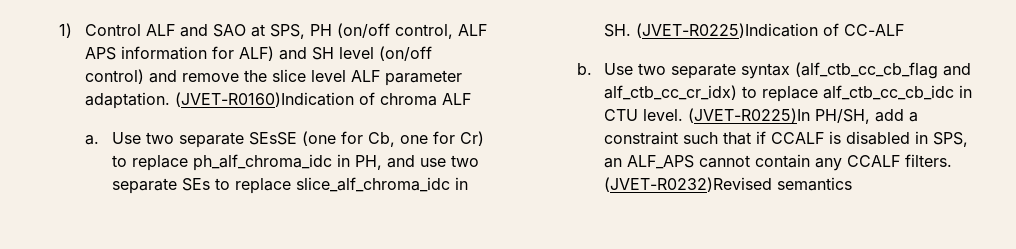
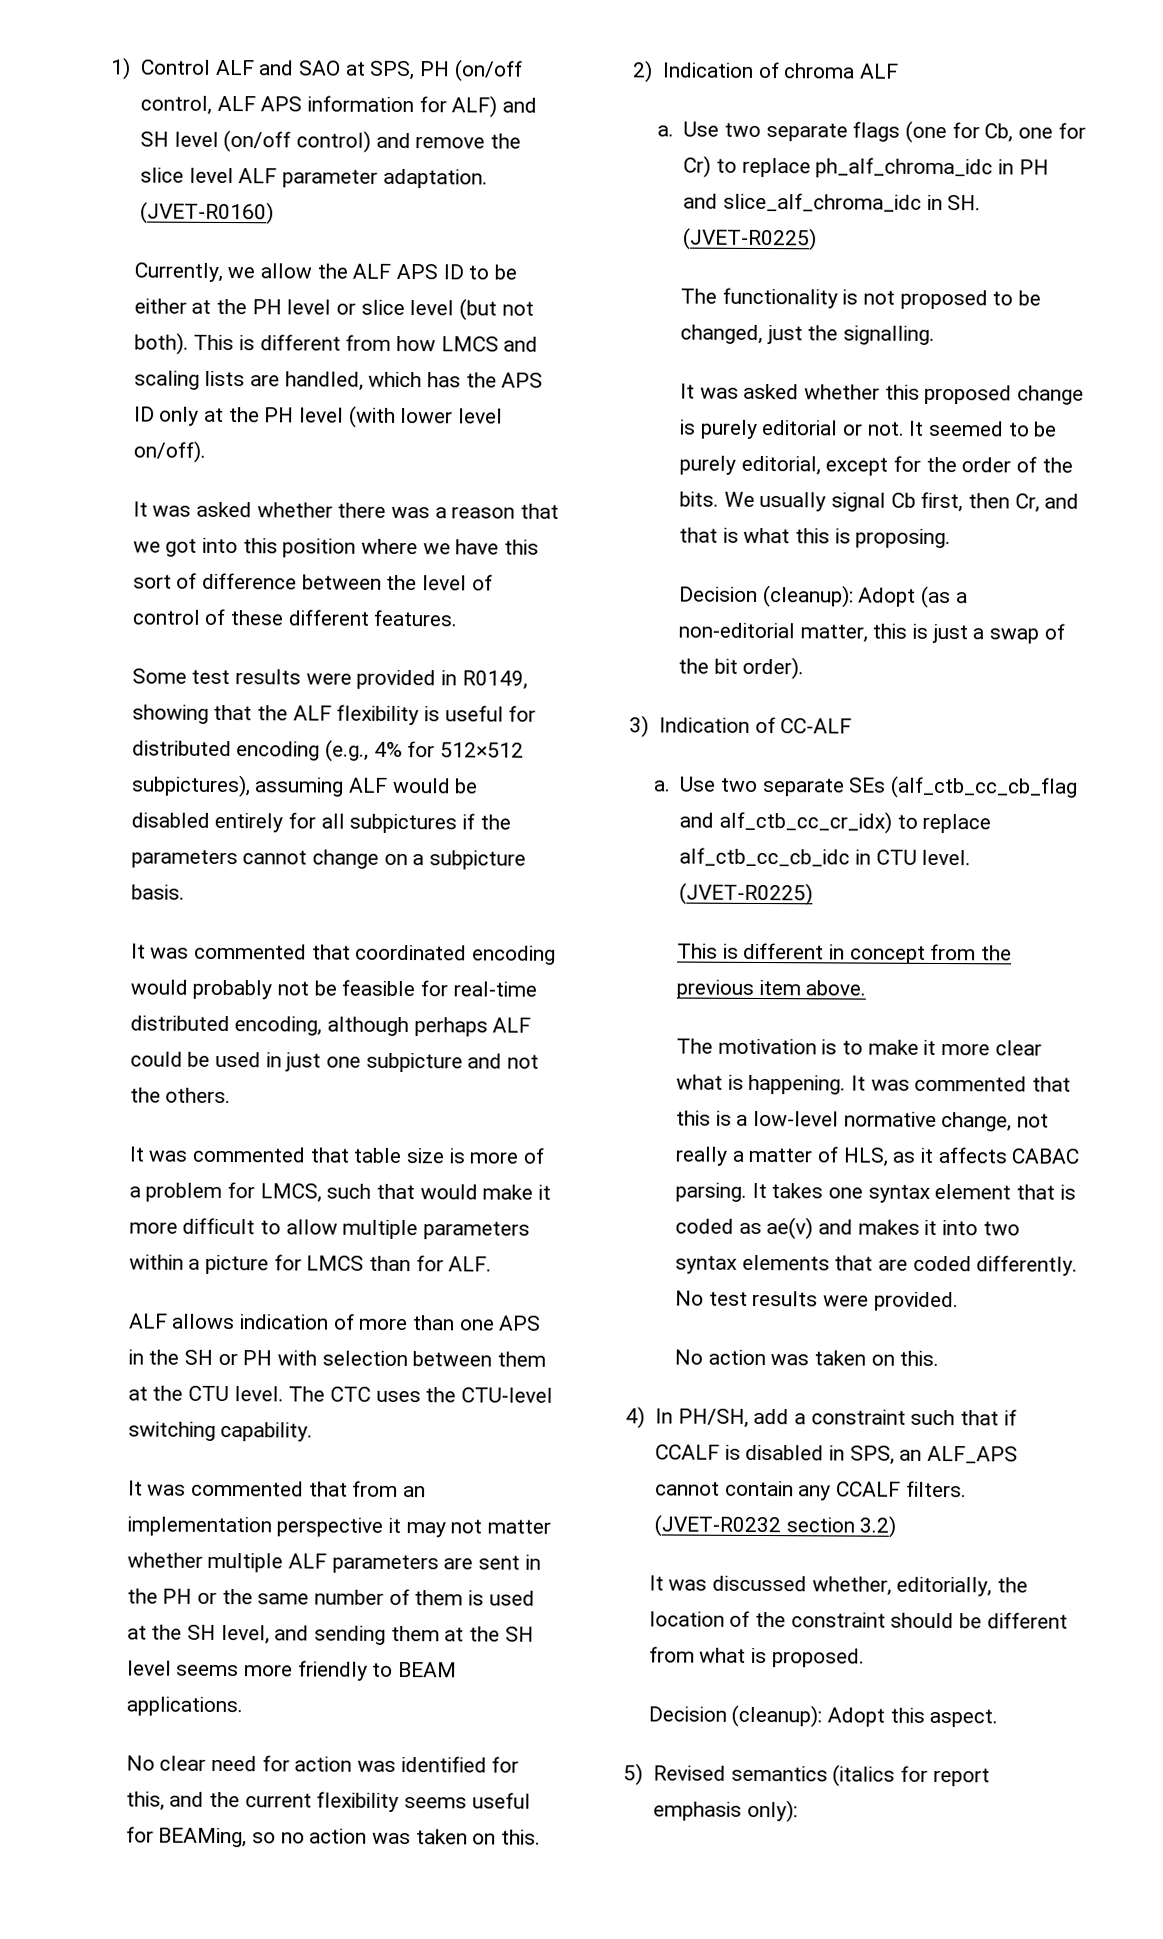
[175,92,355,107] (JVET-R0160)Indication -> [139,201,274,225] [133,262,518,282] [133,298,534,321] [133,332,539,355] [133,370,544,391] [133,405,504,428] [132,440,206,463] [132,501,560,519] [132,537,540,558] [132,572,493,591] [131,608,459,627] [131,668,528,690] [131,704,537,726] [131,739,525,762] [130,774,479,798] [130,812,511,834] [130,849,527,870] [130,884,185,900] [130,943,557,965] [129,979,537,1000] [129,1015,532,1037] [129,1051,540,1073] [129,1087,232,1104] [128,1146,546,1164] [128,1182,552,1203] [128,1217,531,1240] [128,1254,493,1275] [127,1313,542,1331] [127,1349,547,1367] [127,1385,554,1403] [127,1421,314,1442] [127,1480,427,1498] [126,1516,552,1538] [126,1552,541,1574] [126,1588,535,1606] [126,1624,534,1645] [126,1660,458,1681] [125,1696,243,1717] [125,1755,520,1773] [125,1791,531,1812] [125,1826,542,1848] [632,60,754,83] (JVET-R0160) // Currently, we allow the ALF APS ID to be either at the PH level or slice level (but not both). This is different from how LMCS and scaling lists are handled, which has the APS ID only at the PH level (with lower level on/off). // It was asked whether there was a reason that we got into this position where we have this sort of difference between the level of control of these different features. // Some test results were provided in R0149, showing that the ALF flexibility is useful for distributed encoding (e.g., 4% for 512×512 subpictures), assuming ALF would be disabled entirely for all subpictures if the parameters cannot change on a subpicture basis. // It was commented that coordinated encoding would probably not be feasible for real-time distributed encoding, although perhaps ALF could be used in just one subpicture and not the others. // It was commented that table size is more of a problem for LMCS, such that would make it more difficult to allow multiple parameters within a picture for LMCS than for ALF. // ALF allows indication of more than one APS in the SH or PH with selection between them at the CTU level. The CTC uses the CTU-level switching capability. // It was commented that from an implementation perspective it may not matter whether multiple ALF parameters are sent in the PH or the same number of them is used at the SH level, and sending them at the SH level seems more friendly to BEAM applications. // No clear need for action was identified for this, and the current flexibility seems useful for BEAMing, so no action was taken on this. // 2) Indication
[248,132,297,145] SEsSE -> [852,121,901,142] flags
[354,155,479,170] [111,177,468,194] [603,23,818,38] PH, and use two separate SEs to replace slice_alf_chroma_idc in SH. (JVET-R0225)Indication -> [1018,159,1049,175] [683,192,982,212] [683,227,818,251] [680,287,1042,310] [680,324,936,345] [680,383,1085,405] [679,419,1058,439] [679,455,1073,476] [679,491,1080,513] [679,527,952,549] [679,585,968,609] [678,622,1065,644] [678,656,805,680] [629,715,750,738] PH and slice_alf_chroma_idc in SH. (JVET-R0225) // The functionality is not proposed to be changed, just the signalling. // It was asked whether this proposed change is purely editorial or not. It seemed to be purely editorial, except for the order of the bits. We usually signal Cb first, then Cr, and that is what this is proposing. // Decision (cleanup): Adopt (as a non-editorial matter, this is just a swap of the bit order). // 3) Indication
[577,63,790,79] b. Use two separate syntax -> [652,776,887,797] a. Use two separate SEs
[687,108,810,123] (JVET-R0225)In -> [679,882,814,906] [677,942,1013,964] [676,979,867,999] [676,1038,1042,1056] [676,1074,1072,1095] [676,1110,1050,1132] [675,1146,1081,1167] [675,1182,1076,1203] [675,1217,1020,1240] [675,1254,1079,1276] [675,1290,959,1312] [674,1349,940,1367] [625,1406,673,1429] (JVET-R0225) // This is different in concept from the previous item above. // The motivation is to make it more clear what is happening. It was commented that this is a low-level normative change, not really a matter of HLS, as it affects CABAC parsing. It takes one syntax element that is coded as ae(v) and makes it into two syntax elements that are coded differently. No test results were provided. // No action was taken on this. // 4) In
[603,177,852,192] (JVET-R0232)Revised semantics -> [653,1514,897,1538] [648,1575,1029,1597] [648,1610,1068,1629] [648,1646,865,1668] [647,1704,999,1728] [623,1763,990,1787] [652,1799,798,1823] (JVET-R0232 section 3.2) // It was discussed whether, editorially, the location of the constraint should be different from what is proposed. // Decision (cleanup): Adopt this aspect. // 5) Revised semantics (italics for report emphasis only):

